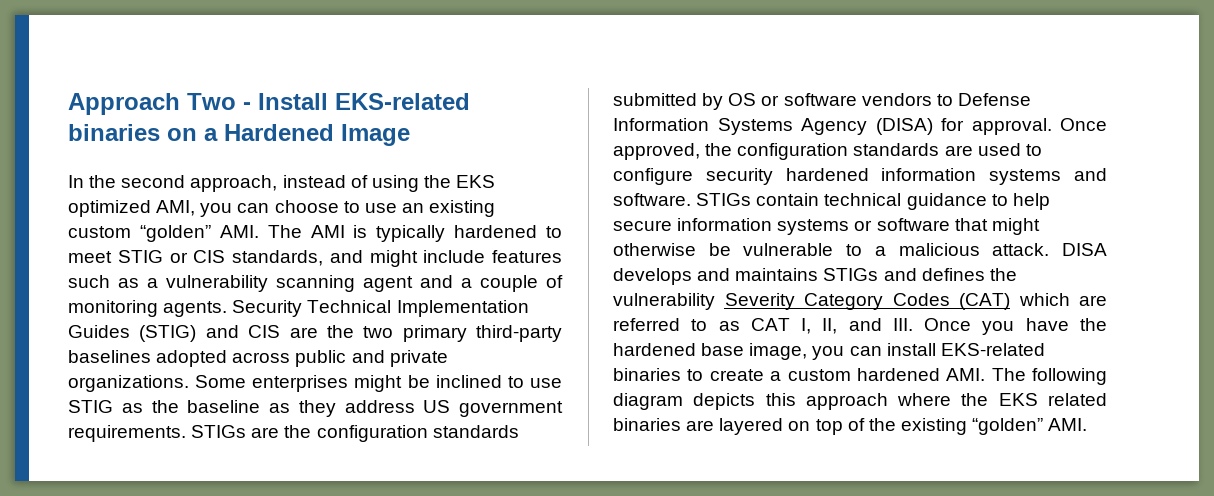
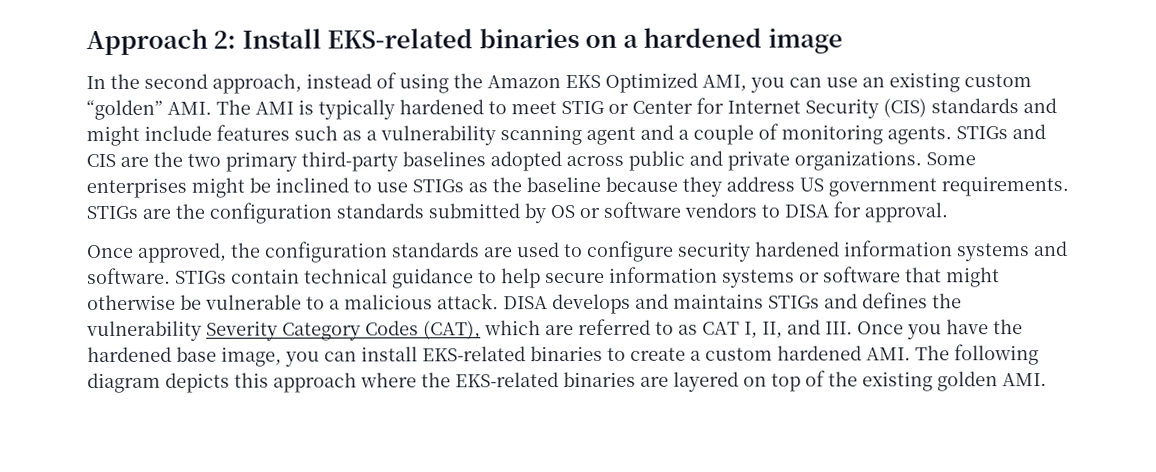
[187,93,251,110] Two - -> [213,30,237,49] 2:
[224,124,410,146] Hardened Image -> [643,27,843,54] hardened image
[456,175,496,188] [68,200,151,217] EKS optimized -> [487,72,698,93] Amazon EKS Optimized
[274,200,360,213] choose to -> (822, 82) none
[193,250,323,266] CIS standards, -> [632,97,1019,119] Center for Internet Security (CIS) standards
[232,300,529,317] [68,325,197,342] Security Technical Implementation Guides (STIG) -> [956,126,1008,140] STIGs
[68,400,113,413] STIG -> [412,179,464,193] STIGs
[269,403,290,413] as -> [605,176,678,192] because
[957,93,1031,106] [613,118,933,135] Defense Information Systems Agency (DISA) -> [784,204,829,218] DISA
(1052, 126) none -> (948, 212) //
[959,293,1010,310] (CAT) -> [423,320,481,340] (CAT),
[998,393,1107,406] EKS related -> [455,372,559,388] EKS-related
[972,418,1044,435] “golden” -> [937,371,998,392] golden

